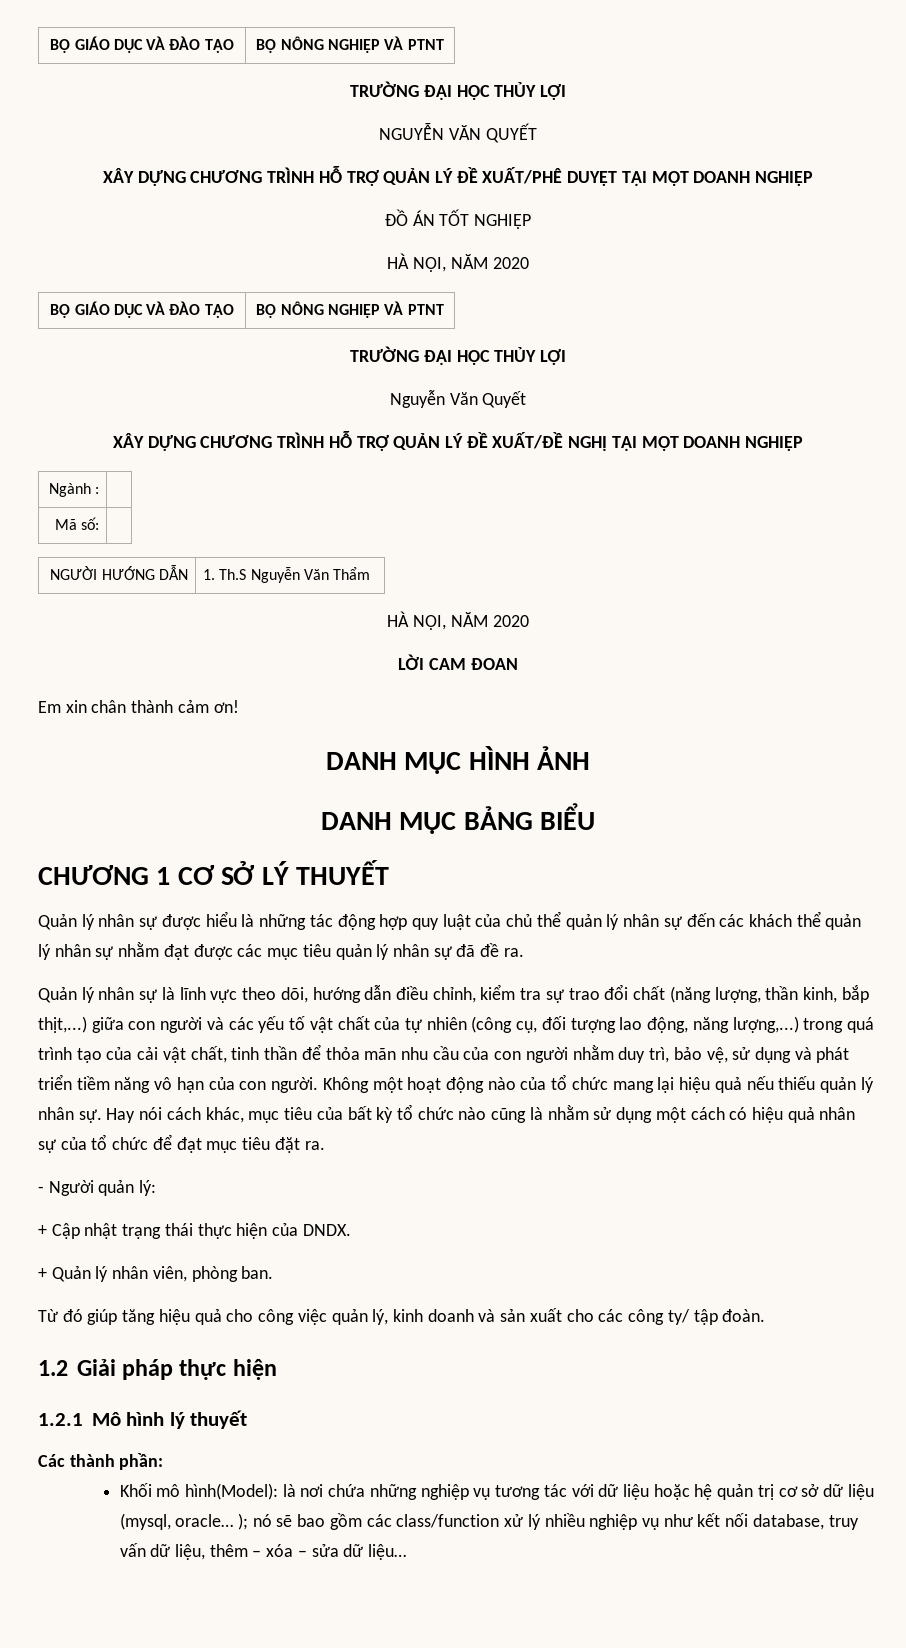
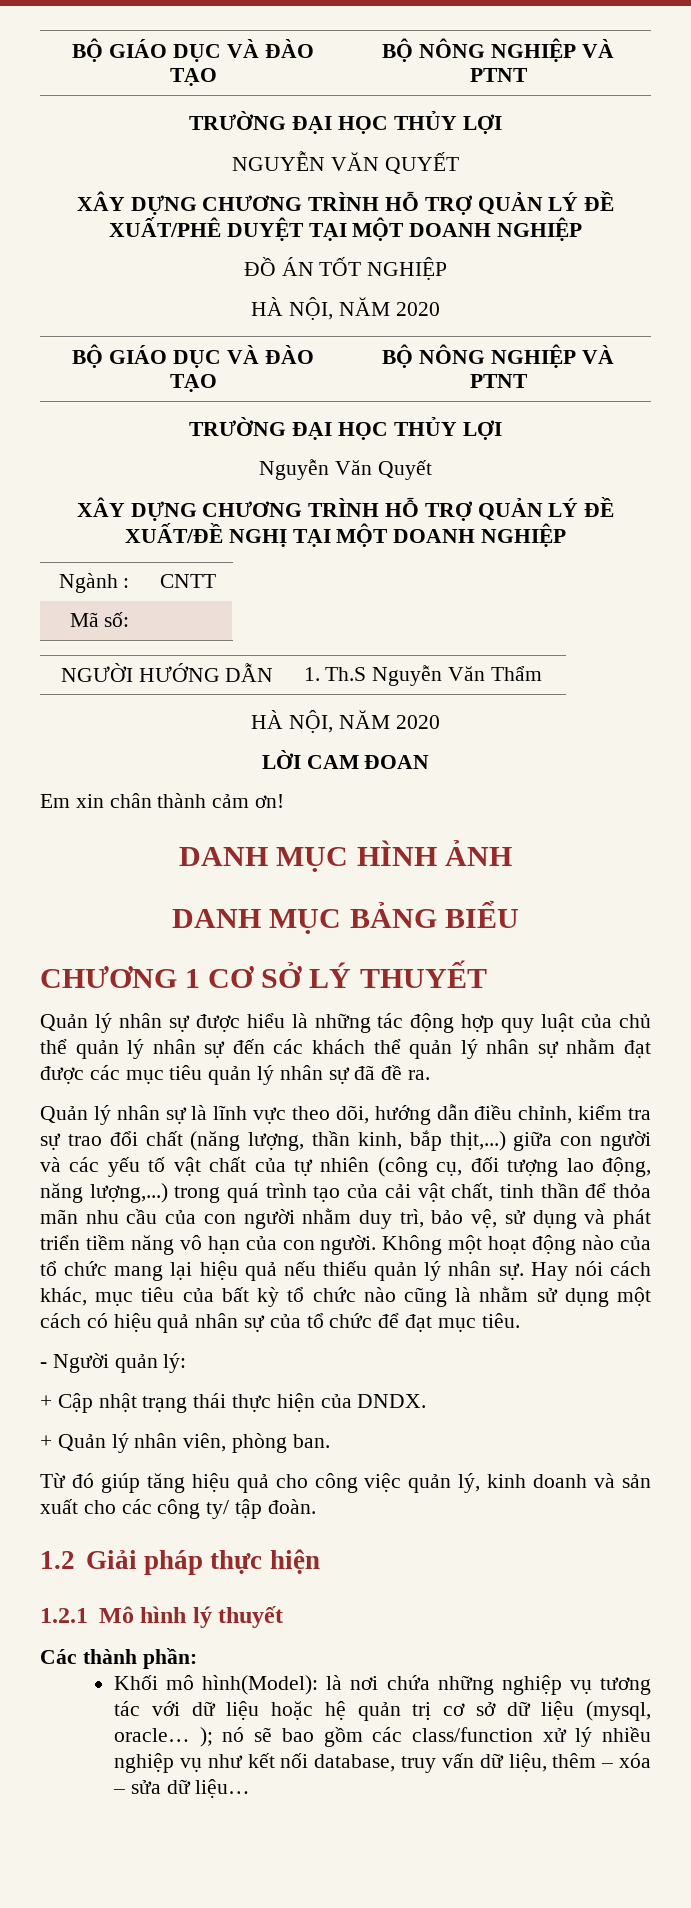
(99, 490) none -> [159,574,216,588] CNTT
[242,1137,325,1153] tiêu đặt ra. -> [481,1313,520,1328] tiêu.

